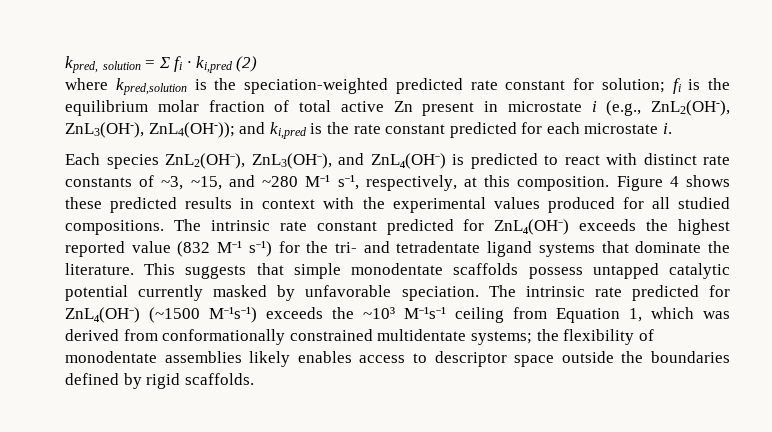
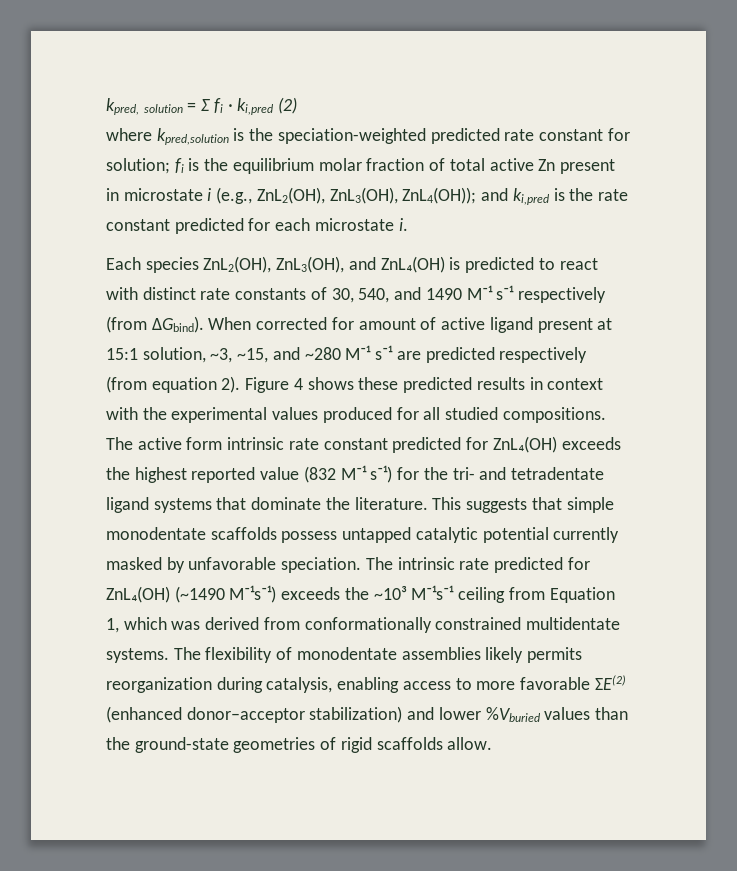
[651,100,730,116] [65,122,235,138] ZnL2(OH-), ZnL3(OH-), ZnL4(OH-)); -> [256,187,477,204] ZnL2(OH), ZnL3(OH), ZnL4(OH));
[165,153,446,169] ZnL2(OH⁻), ZnL3(OH⁻), and ZnL₄(OH⁻) -> [203,256,445,273] ZnL2(OH), ZnL3(OH), and ZnL₄(OH)
(155, 181) none -> [331,285,606,303] [106,316,613,333] [106,347,206,363] 30, 540, and 1490 M⁻¹ s⁻¹ respectively (from ΔGbind). When corrected for amount of active ligand present at 15:1 solution,
[337,175,610,191] s⁻¹, respectively, at this composition. -> [375,345,588,363] [106,376,241,393] s⁻¹ are predicted respectively (from equation 2).
(201, 225) none -> [137,437,223,450] active form
[494,219,570,235] ZnL₄(OH⁻) -> [492,436,557,453] ZnL₄(OH)
[65,307,200,323] ZnL₄(OH⁻) (~1500 -> [106,586,225,603] ZnL₄(OH) (~1490
[470,329,559,345] systems; the -> [106,647,201,663] systems. The
[297,351,731,367] [65,373,254,389] enables access to descriptor space outside the boundaries defined by rigid scaffolds. -> [527,647,583,663] [106,675,626,693] [106,706,629,723] [106,737,493,753] permits reorganization during catalysis, enabling access to more favorable ΣE(2) (enhanced donor–acceptor stabilization) and lower %Vburied values than the ground-state geometries of rigid scaffolds allow.

